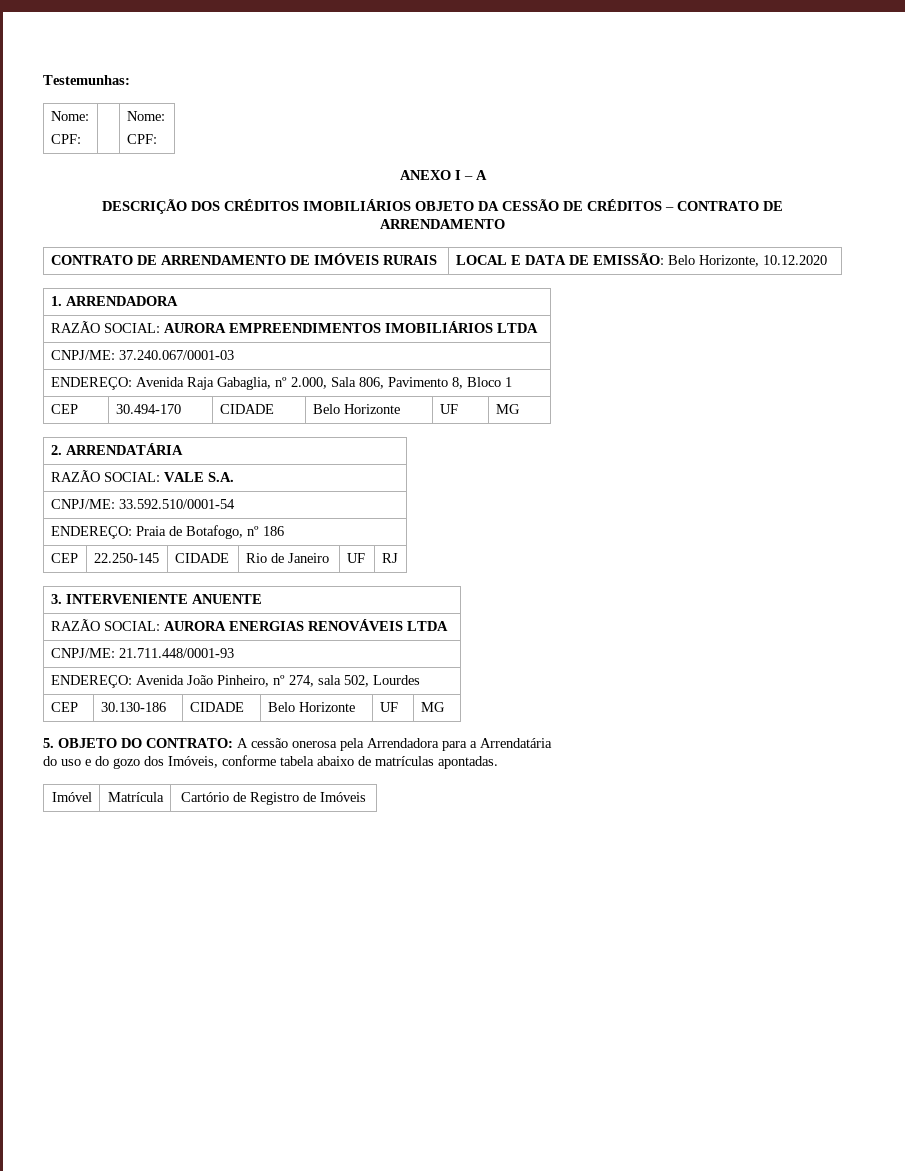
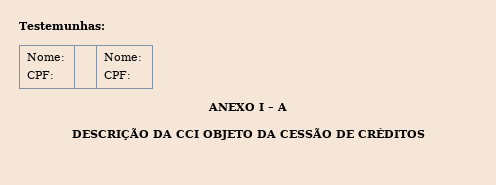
[191,199,411,211] DOS CRÉDITOS IMOBILIÁRIOS -> [152,130,199,138] DA CCI
[665,201,783,211] [380,219,505,229] [50,253,437,265] [455,253,827,267] [50,296,178,306] [50,321,538,333] [50,350,234,360] [50,377,512,390] [50,404,78,414] [115,404,181,414] [219,404,274,414] [312,404,400,414] [439,404,458,414] [495,404,520,414] [50,443,183,455] [50,470,234,482] [50,499,235,509] [50,525,284,539] [50,553,78,563] [93,553,159,563] [174,553,229,563] [245,553,329,563] [346,553,365,563] [381,553,398,563] [50,594,262,604] [50,619,448,631] [50,648,234,658] [50,675,420,688] [50,702,78,712] [100,702,166,712] [189,702,244,712] [267,702,355,712] [379,702,398,712] [420,702,445,712] [43,738,552,751] [43,755,498,769] [51,792,92,802] [107,792,164,802] [181,792,366,805] – CONTRATO DE ARRENDAMENTO // CONTRATO DE ARRENDAMENTO DE IMÓVEIS RURAIS | LOCAL E DATA DE EMISSÃO: Belo Horizonte, 10.12.2020 // 1. ARRENDADORA // RAZÃO SOCIAL: AURORA EMPREENDIMENTOS IMOBILIÁRIOS LTDA // CNPJ/ME: 37.240.067/0001-03 // ENDEREÇO: Avenida Raja Gabaglia, nº 2.000, Sala 806, Pavimento 8, Bloco 1 // CEP | 30.494-170 | CIDADE | Belo Horizonte | UF | MG // 2. ARRENDATÁRIA // RAZÃO SOCIAL: VALE S.A. // CNPJ/ME: 33.592.510/0001-54 // ENDEREÇO: Praia de Botafogo, nº 186 // CEP | 22.250-145 | CIDADE | Rio de Janeiro | UF | RJ // 3. INTERVENIENTE ANUENTE // RAZÃO SOCIAL: AURORA ENERGIAS RENOVÁVEIS LTDA // CNPJ/ME: 21.711.448/0001-93 // ENDEREÇO: Avenida João Pinheiro, nº 274, sala 502, Lourdes // CEP | 30.130-186 | CIDADE | Belo Horizonte | UF | MG // 5. OBJETO DO CONTRATO: A cessão onerosa pela Arrendadora para a Arrendatária // do uso e do gozo dos Imóveis, conforme tabela abaixo de matrículas apontadas. // Imóvel | Matrícula | Cartório de Registro de Imóveis -> (425, 133) none

